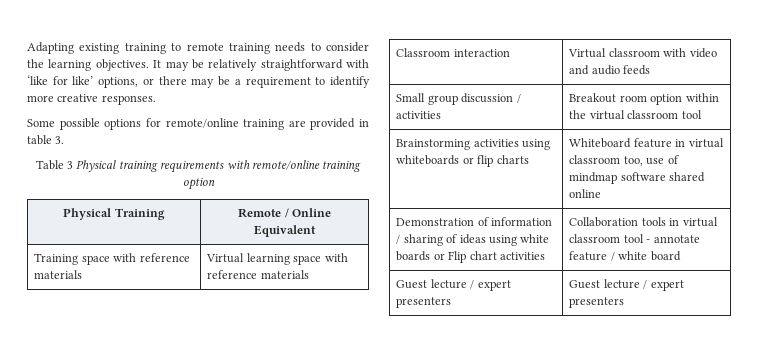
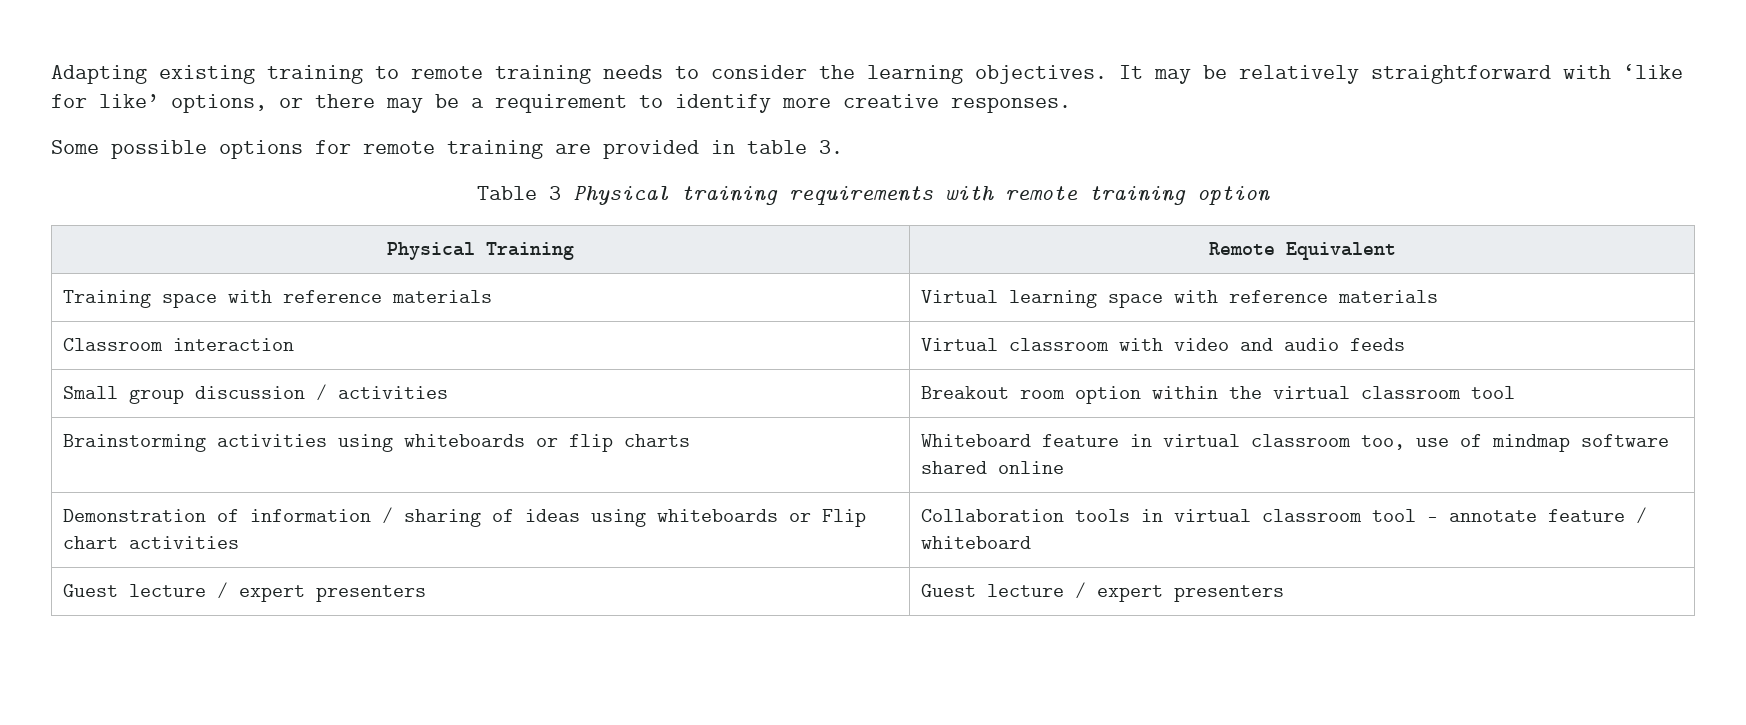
[165,118,239,128] remote/online -> [363,141,435,154] remote
[251,160,320,170] remote/online -> [1005,186,1078,200] remote
[284,208,331,218] / Online -> (1275, 248) none
[520,234,550,243] [396,251,431,261] white boards -> [656,509,778,522] whiteboards
[618,251,681,261] white board -> [920,536,1031,549] whiteboard

